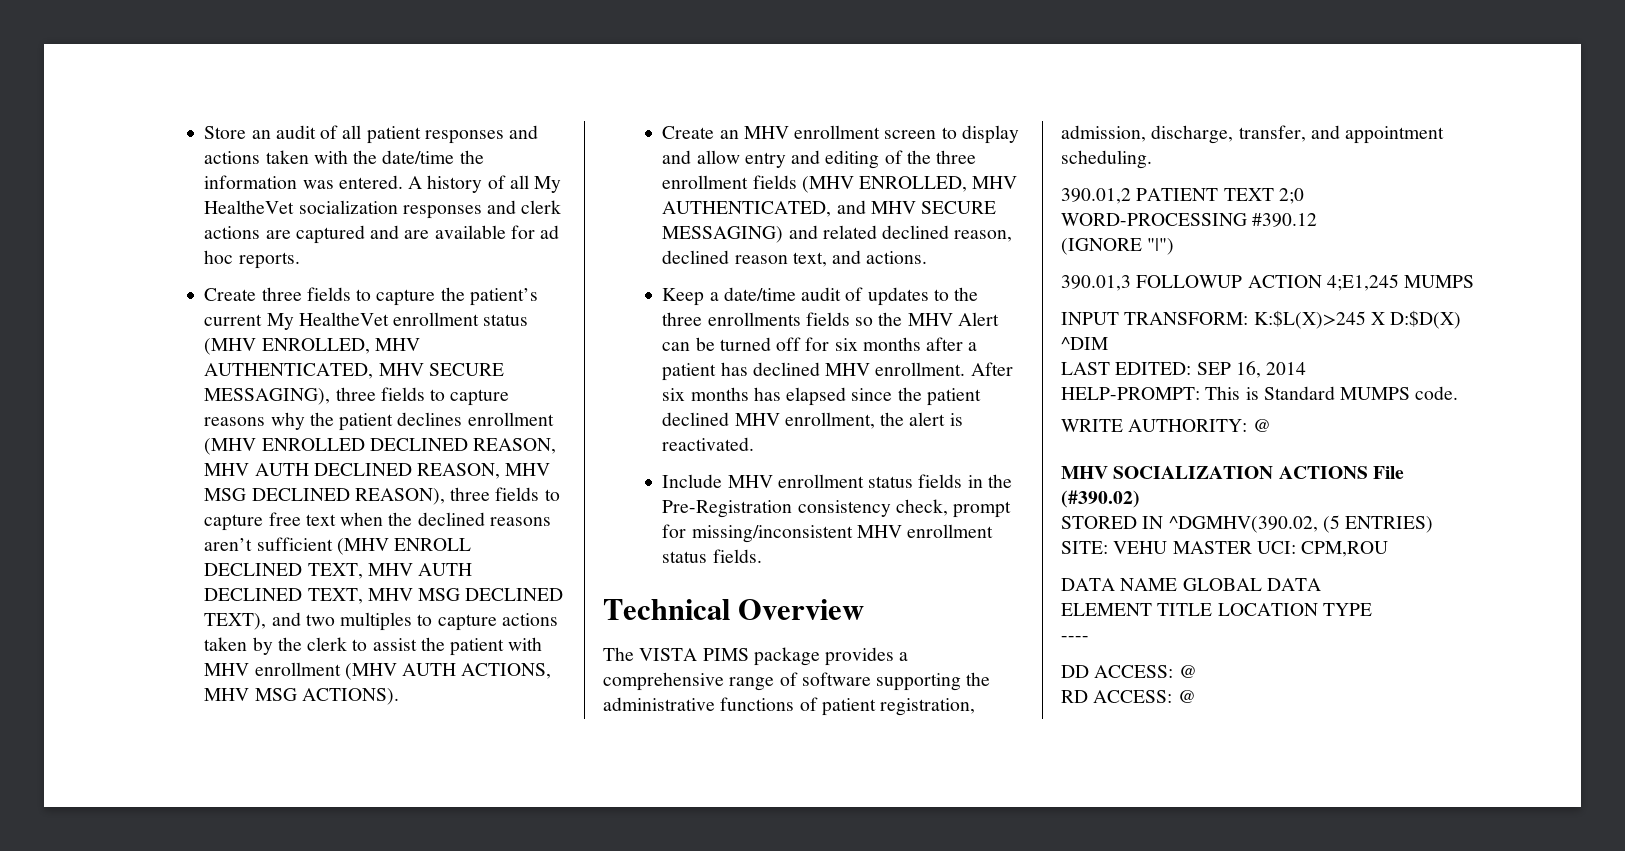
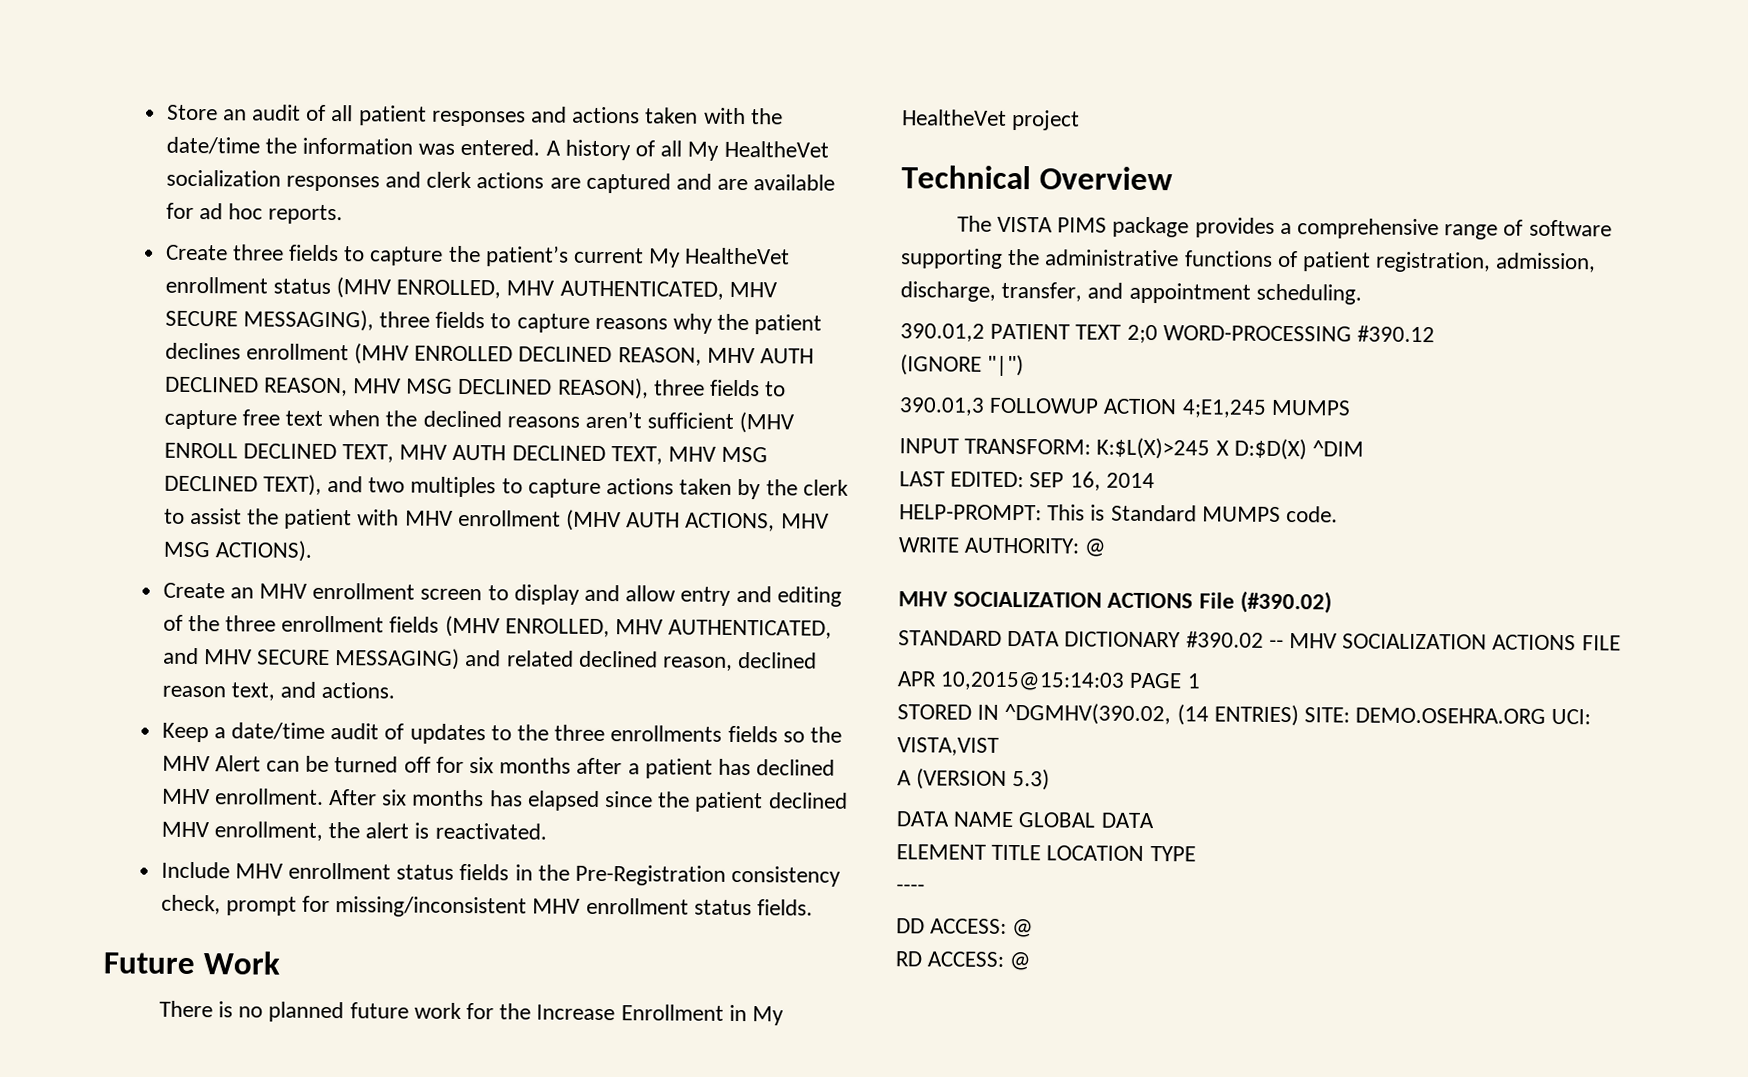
(762, 556) none -> [103,951,280,975] [158,1000,785,1026] [902,109,1081,131] // Future Work // There is no planned future work for the Increase Enrollment in My HealtheVet project
(1140, 499) none -> [898,630,1621,651] [897,671,1201,691] // STANDARD DATA DICTIONARY #390.02 -- MHV SOCIALIZATION ACTIONS FILE // APR 10,2015@15:14:03 PAGE 1
[1322,515,1340,533] (5 -> [1176,704,1209,726] (14
[1113,541,1389,557] VEHU MASTER UCI: CPM,ROU -> [1355,707,1592,725] [897,737,999,756] [897,768,1051,791] DEMO.OSEHRA.ORG UCI: VISTA,VIST // A (VERSION 5.3)

